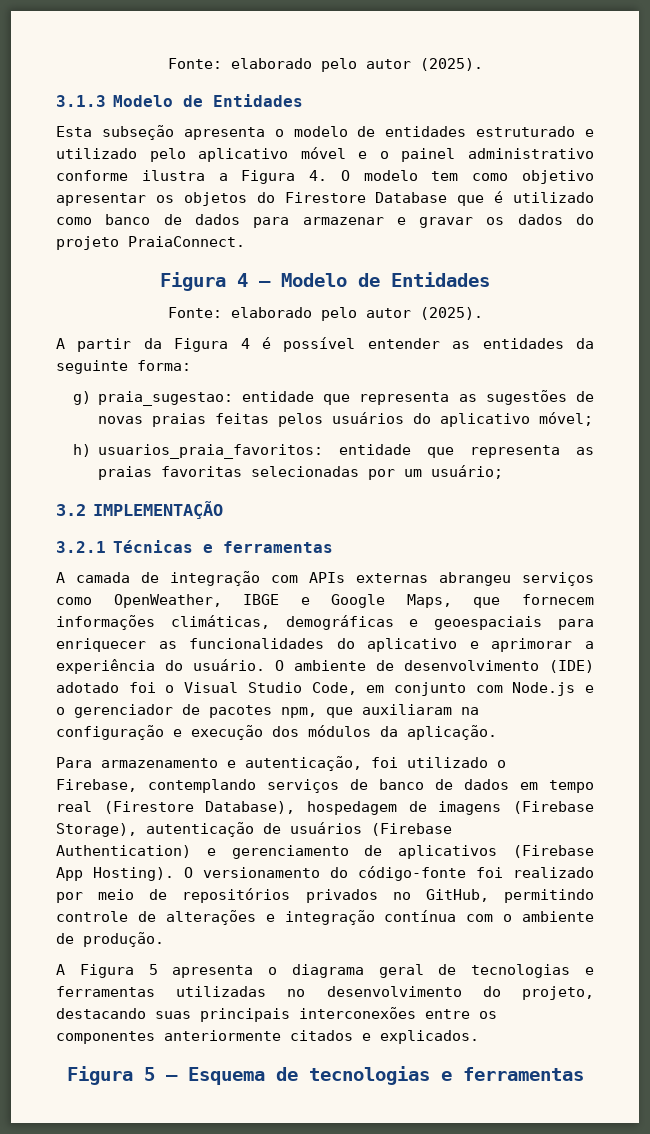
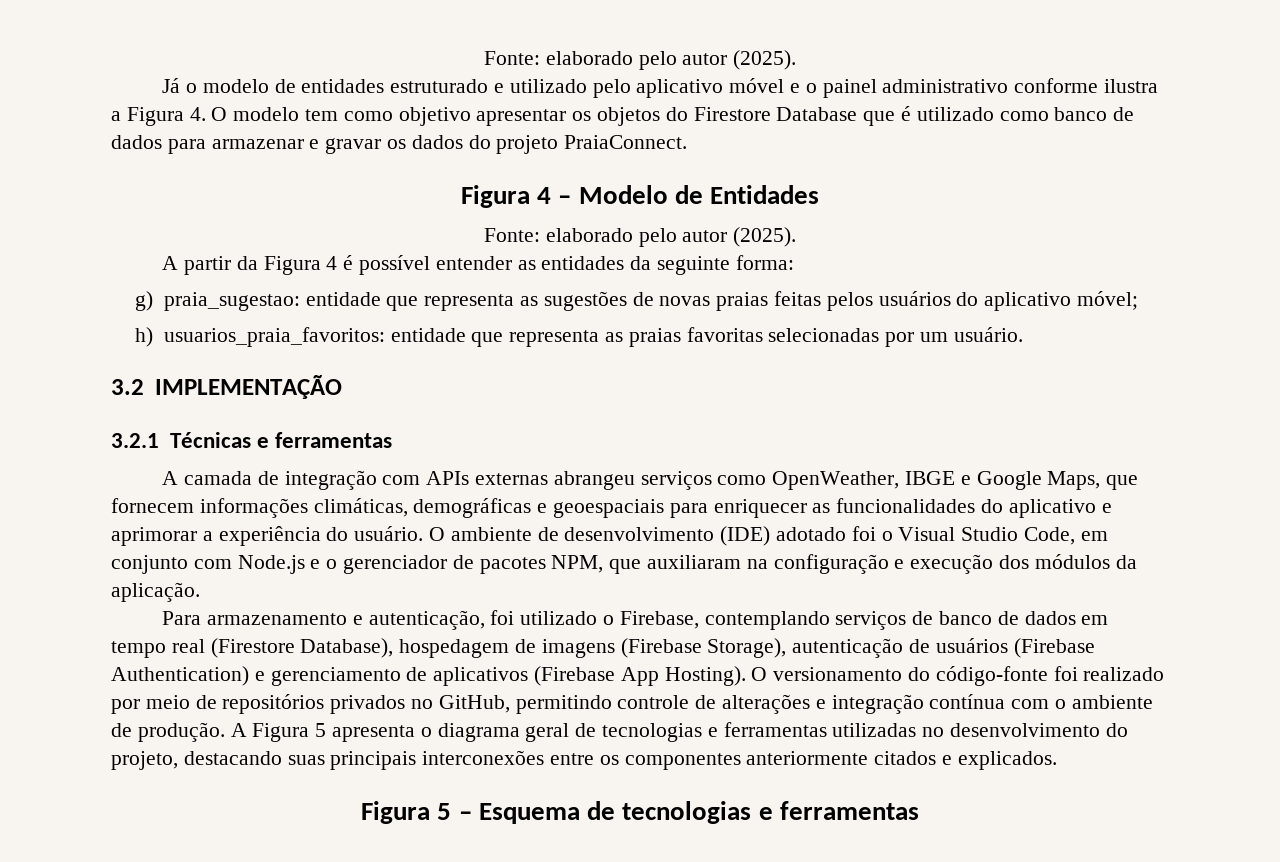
[167,58,483,72] [56,94,304,107] [56,125,265,140] Fonte: elaborado pelo autor (2025). // 3.1.3 Modelo de Entidades // Esta subseção apresenta -> [483,50,797,70] [162,78,181,93] Fonte: elaborado pelo autor (2025). // Já
[430,465,503,479] usuário; -> [953,327,1023,342] usuário.
[281,707,317,718] npm, -> [551,555,604,573] NPM,
(164, 939) // -> (225, 732) none

